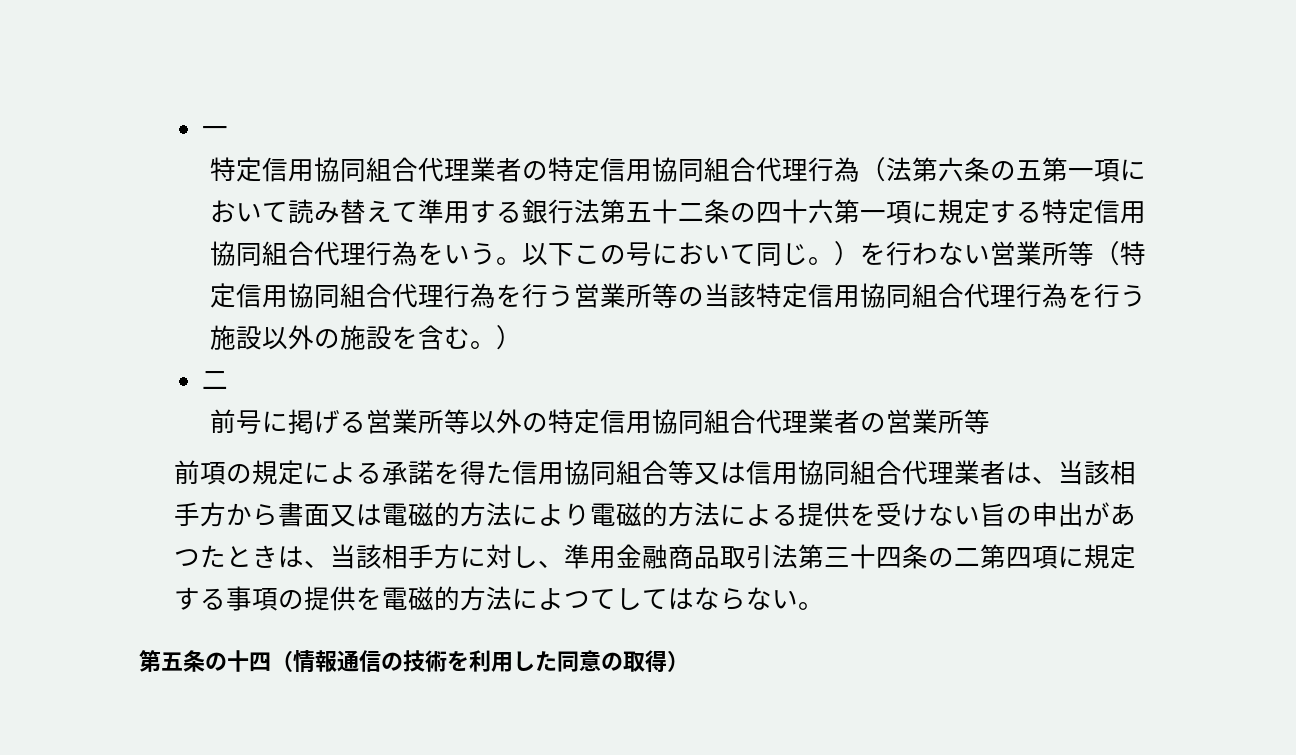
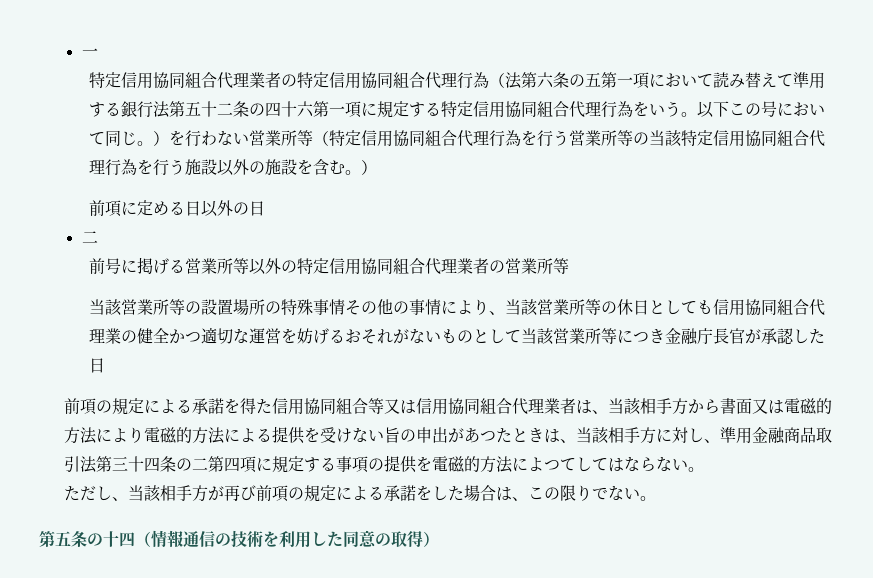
(522, 337) none -> [88,200,265,217] // 前項に定める日以外の日
(990, 421) none -> [88,299,825,316] [88,327,825,345] [88,358,105,373] // 当該営業所等の設置場所の特殊事情その他の事情により、当該営業所等の休日としても信用協同組合代理業の健全かつ適切な運営を妨げるおそれがないものとして当該営業所等につき金融庁長官が承認した日
(825, 606) none -> [63,485,656,502] // ただし、当該相手方が再び前項の規定による承諾をした場合は、この限りでない。

